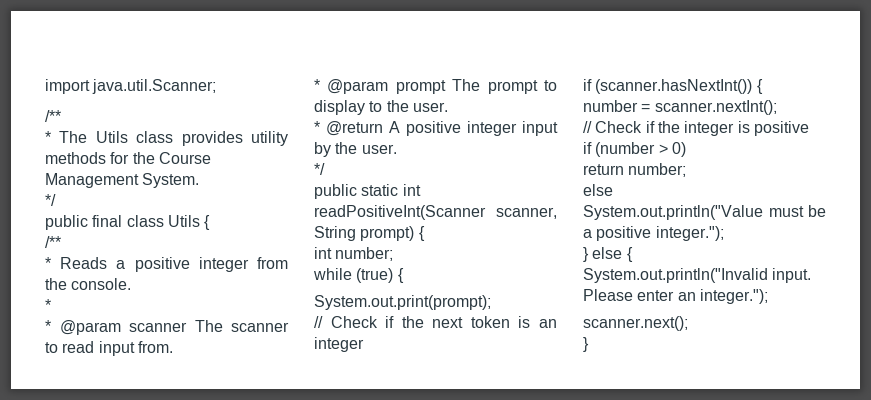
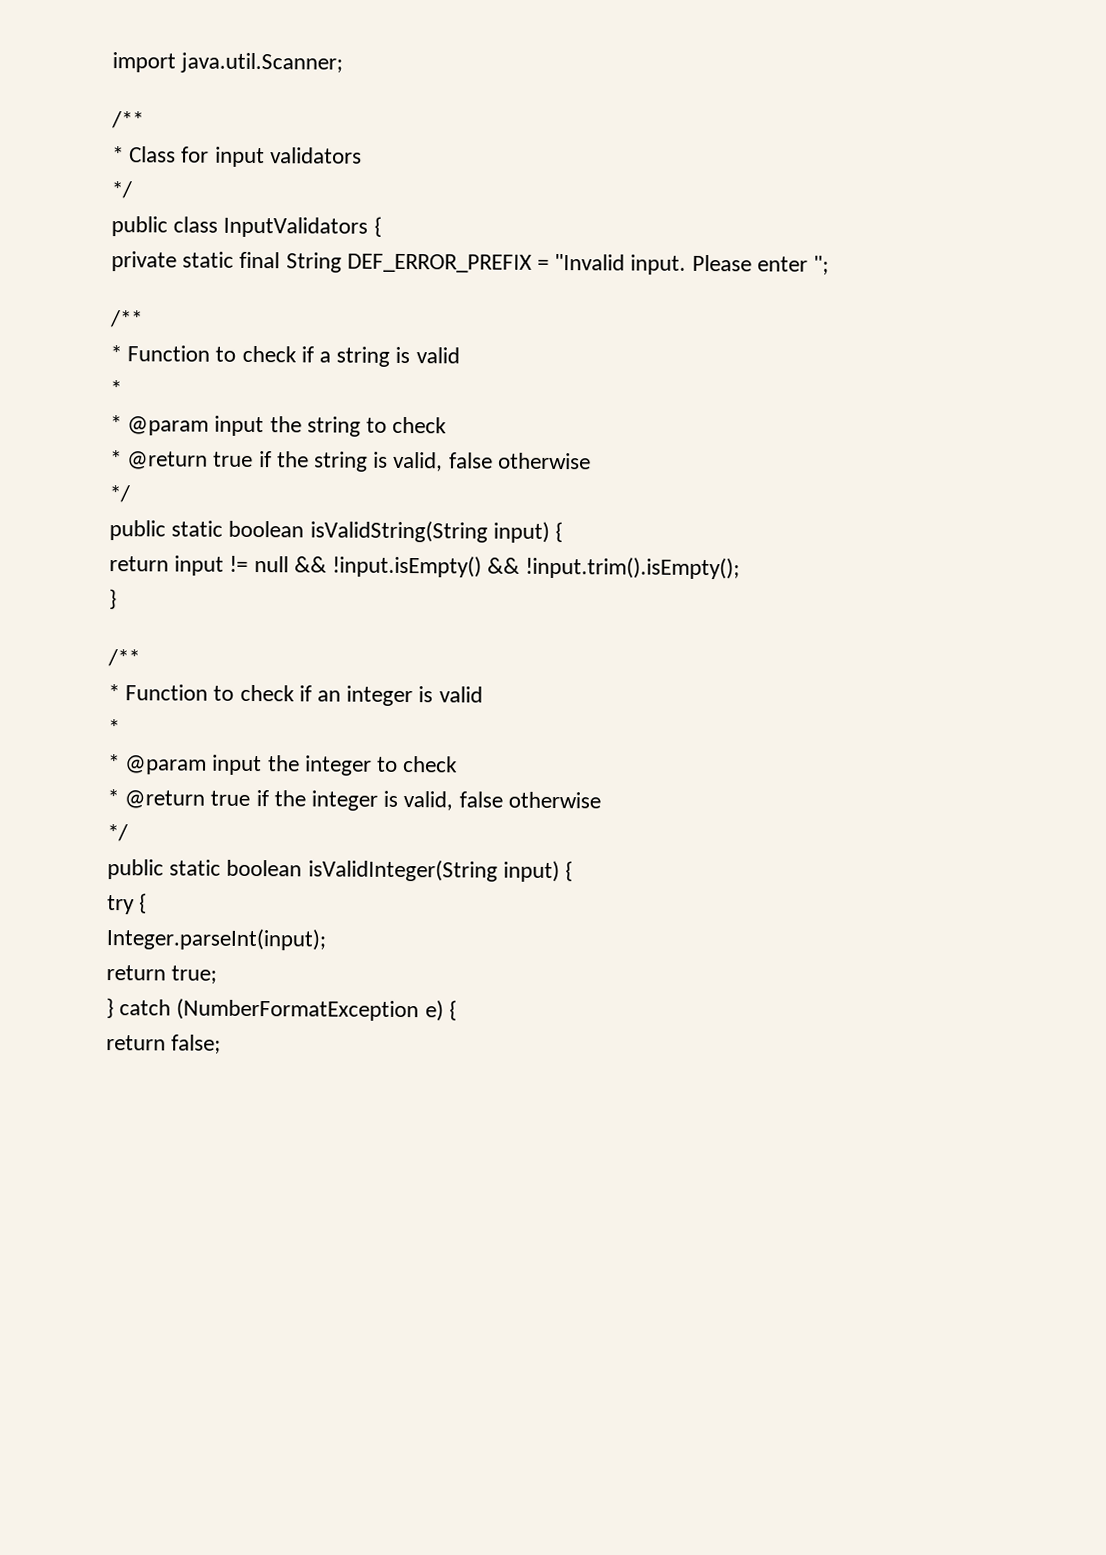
[59,131,288,146] [45,152,211,164] [45,173,200,188] [45,194,56,206] [45,215,211,230] [45,236,61,248] [45,257,288,272] [45,278,132,290] [45,299,51,311] [45,320,289,335] [45,341,173,356] [314,79,557,94] [314,100,448,115] [314,121,558,136] [314,142,397,157] [314,163,325,175] [314,184,421,199] [314,205,557,220] [314,226,425,241] [314,247,394,261] [313,268,404,283] [314,295,491,310] [314,316,557,328] [314,337,364,352] [583,79,763,94] [583,100,777,115] [583,121,809,136] [583,142,686,157] [583,163,687,177] [583,184,613,196] [583,205,826,220] [583,226,724,241] [583,247,633,262] [583,268,812,283] [583,289,768,304] [583,316,688,331] [583,337,589,352] The Utils class provides utility methods for the Course Management System. // */ // public final class Utils { // /** // * Reads a positive integer from the console. // * // * @param scanner The scanner to read input from. // * @param prompt The prompt to display to the user. // * @return A positive integer input by the user. // */ // public static int readPositiveInt(Scanner scanner, String prompt) { // int number; // while (true) { // System.out.print(prompt); // // Check if the next token is an integer // if (scanner.hasNextInt()) { // number = scanner.nextInt(); // // Check if the integer is positive // if (number > 0) // return number; // else // System.out.println("Value must be a positive integer."); // } else { // System.out.println("Invalid input. Please enter an integer."); // scanner.next(); // } -> [129,146,362,168] [111,181,132,199] [111,216,382,238] [111,251,830,275] [109,310,143,328] [110,345,460,367] [110,380,122,397] [110,415,448,437] [110,450,591,472] [109,485,130,503] [109,520,564,543] [109,555,741,580] [109,589,117,610] [107,649,140,667] [108,684,483,707] [108,719,120,736] [108,754,459,776] [107,789,601,811] [107,824,128,842] [107,859,574,883] [107,893,148,915] [106,928,326,951] [106,965,218,984] [106,998,457,1022] [106,1034,222,1054] Class for input validators // */ // public class InputValidators { // private static final String DEF_ERROR_PREFIX = "Invalid input. Please enter "; // /** // * Function to check if a string is valid // * // * @param input the string to check // * @return true if the string is valid, false otherwise // */ // public static boolean isValidString(String input) { // return input != null && !input.isEmpty() && !input.trim().isEmpty(); // } // /** // * Function to check if an integer is valid // * // * @param input the integer to check // * @return true if the integer is valid, false otherwise // */ // public static boolean isValidInteger(String input) { // try { // Integer.parseInt(input); // return true; // } catch (NumberFormatException e) { // return false;

